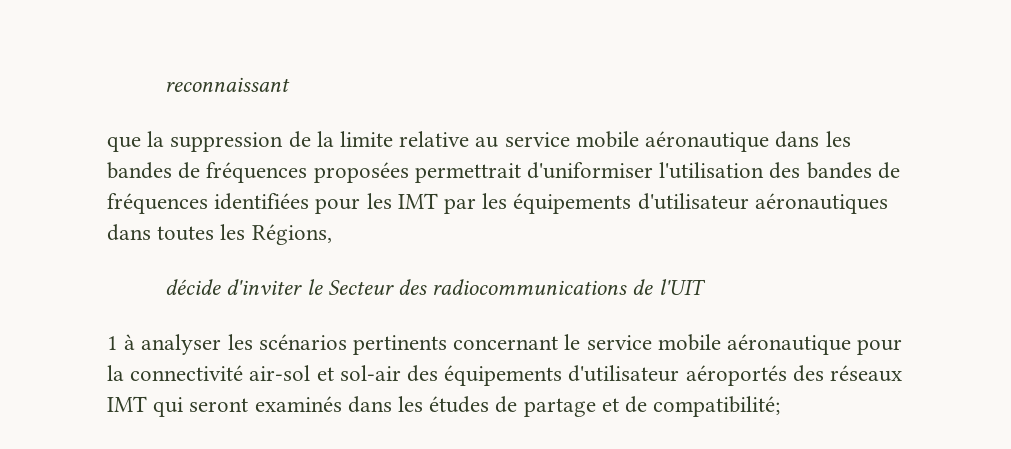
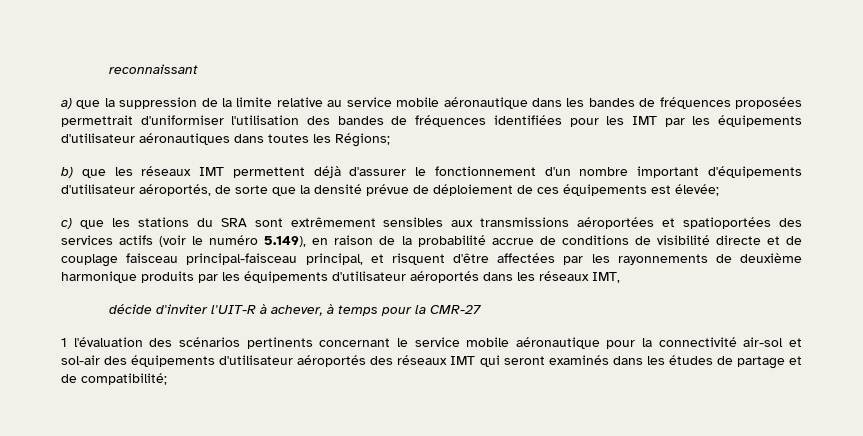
(291, 84) none -> [61,98,72,109] a)
[251,224,332,245] [165,279,706,295] [107,334,253,355] Régions, // décide d'inviter le Secteur des radiocommunications de l'UIT // 1 à analyser les -> [335,133,390,147] [61,166,802,178] [61,184,719,196] [61,217,803,229] [61,235,802,247] [61,253,802,267] [61,271,620,283] [108,304,481,316] [61,337,173,347] Régions; // b) que les réseaux IMT permettent déjà d'assurer le fonctionnement d'un nombre important d'équipements d'utilisateur aéroportés, de sorte que la densité prévue de déploiement de ces équipements est élevée; // c) que les stations du SRA sont extrêmement sensibles aux transmissions aéroportées et spatioportées des services actifs (voir le numéro 5.149), en raison de la probabilité accrue de conditions de visibilité directe et de couplage faisceau principal-faisceau principal, et risquent d'être affectées par les rayonnements de deuxième harmonique produits par les équipements d'utilisateur aéroportés dans les réseaux IMT, // décide d'inviter l'UIT-R à achever, à temps pour la CMR-27 // 1 l'évaluation des

